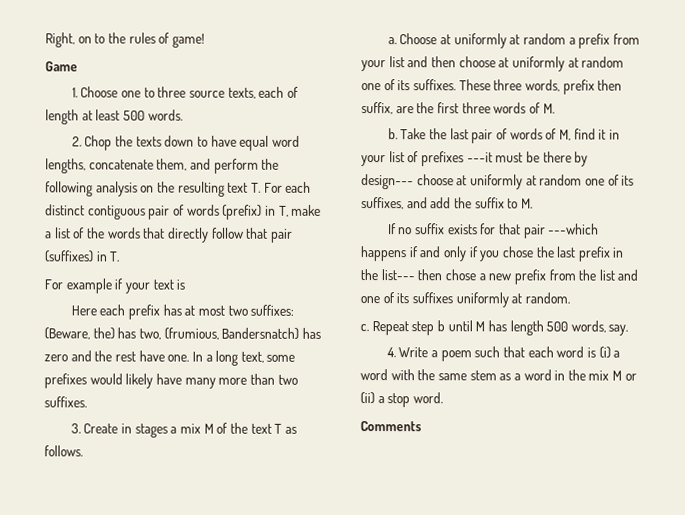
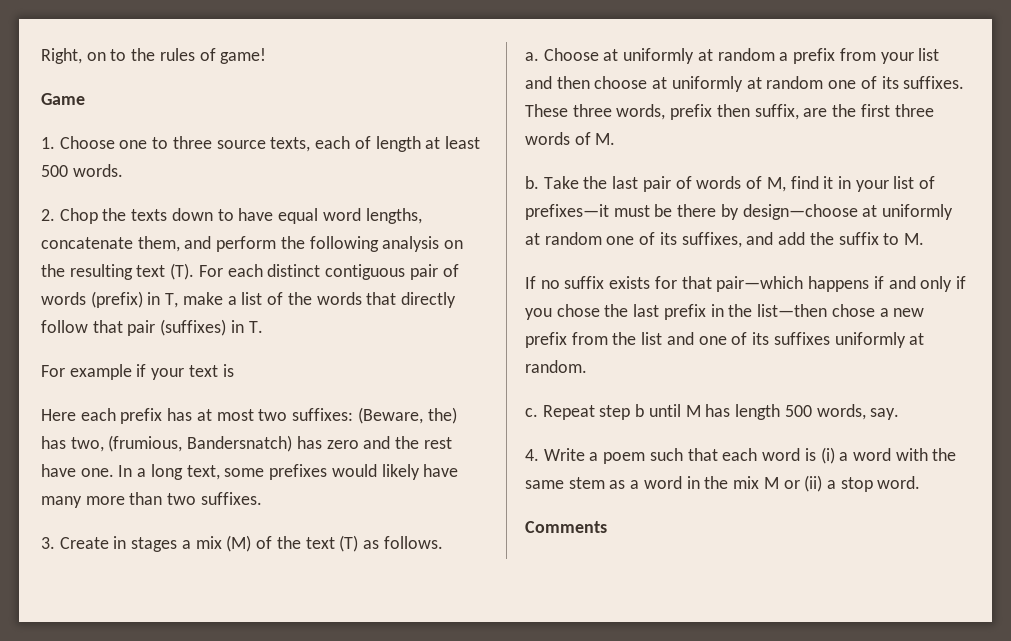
[250,182,261,193] T. -> [170,263,195,280] (T).
[203,423,214,434] M -> [226,535,252,552] (M)
[274,423,283,434] T -> [339,535,359,552] (T)
[420,151,493,167] prefixes ---it -> [525,204,609,220] prefixes—it
[361,174,454,190] design--- choose -> [742,204,858,220] design—choose
[523,223,600,239] pair ---which -> [716,276,804,292] pair—which
[380,269,443,281] list--- then -> [757,304,828,317] list—then

